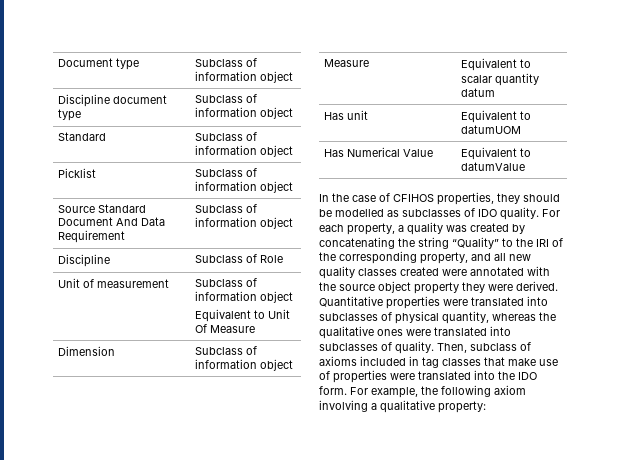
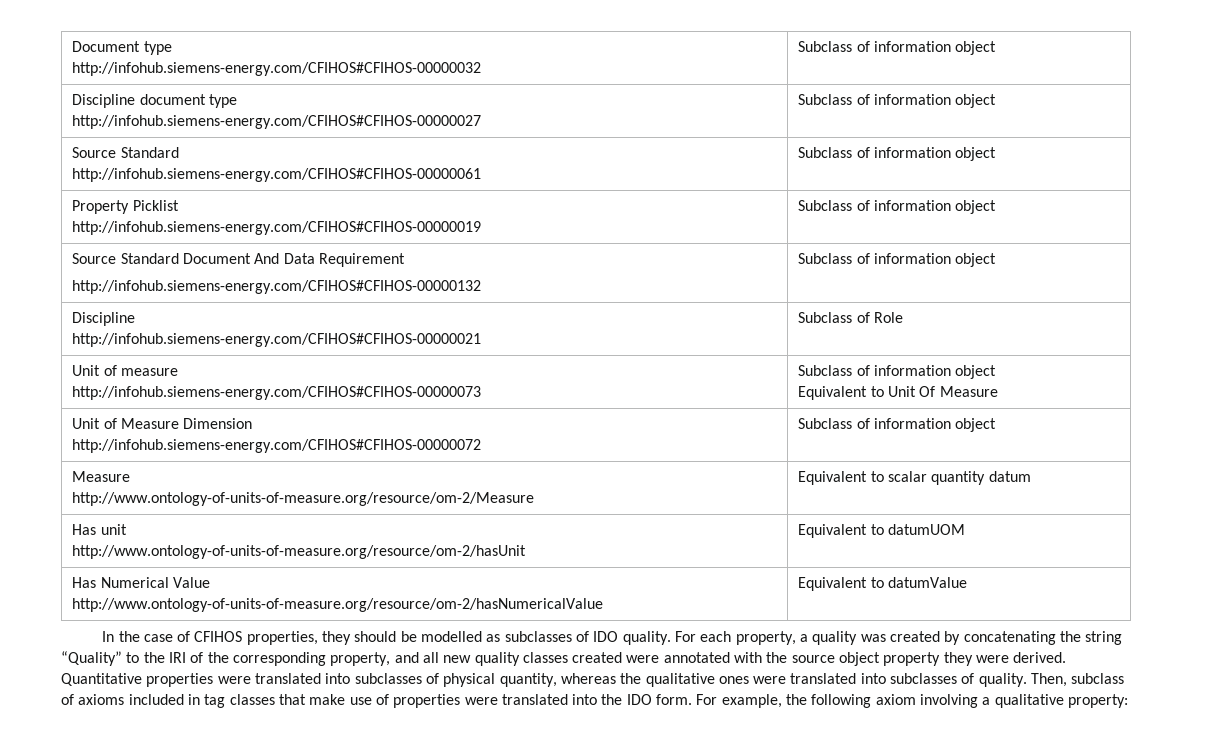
(139, 64) none -> [72,62,482,76] // http://infohub.siemens-energy.com/CFIHOS#CFIHOS-00000032
[194,94,257,103] [194,107,293,119] [57,132,106,141] [194,132,257,141] [194,145,293,157] | Subclass of information object // Standard | Subclass of information object // -> [72,115,482,129] [798,94,997,108] [72,147,179,158] [72,168,482,182] [798,147,997,161] [72,200,130,214] // http://infohub.siemens-energy.com/CFIHOS#CFIHOS-00000027 | Subclass of information object // Source Standard // http://infohub.siemens-energy.com/CFIHOS#CFIHOS-00000061 | Subclass of information object // Property
(96, 173) none -> [72,221,482,235] // http://infohub.siemens-energy.com/CFIHOS#CFIHOS-00000019
[194,204,257,213] [194,217,293,229] [57,254,110,267] | Subclass of information object // Discipline -> [72,280,482,294] [798,253,997,267] [72,312,136,326] [72,333,482,347] // http://infohub.siemens-energy.com/CFIHOS#CFIHOS-00000132 | Subclass of information object // Discipline // http://infohub.siemens-energy.com/CFIHOS#CFIHOS-00000021
[96,279,169,288] measurement -> [121,368,179,376] [72,386,482,400] measure // http://infohub.siemens-energy.com/CFIHOS#CFIHOS-00000073
(255, 329) none -> [72,418,180,429] Unit of Measure
(115, 351) none -> [72,439,482,453] // http://infohub.siemens-energy.com/CFIHOS#CFIHOS-00000072
(369, 63) none -> [72,492,535,506] // http://www.ontology-of-units-of-measure.org/resource/om-2/Measure
(368, 115) none -> [72,545,527,559] // http://www.ontology-of-units-of-measure.org/resource/om-2/hasUnit
(433, 153) none -> [72,598,604,612] // http://www.ontology-of-units-of-measure.org/resource/om-2/hasNumericalValue

